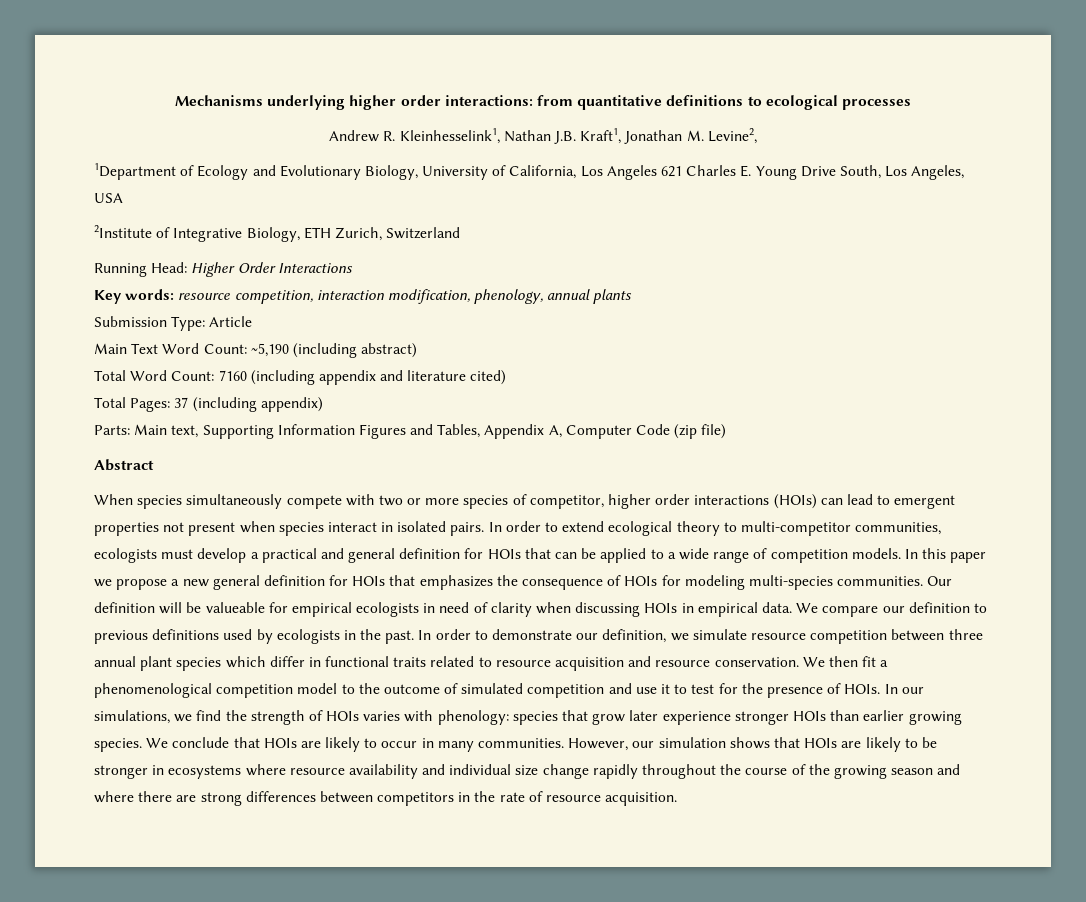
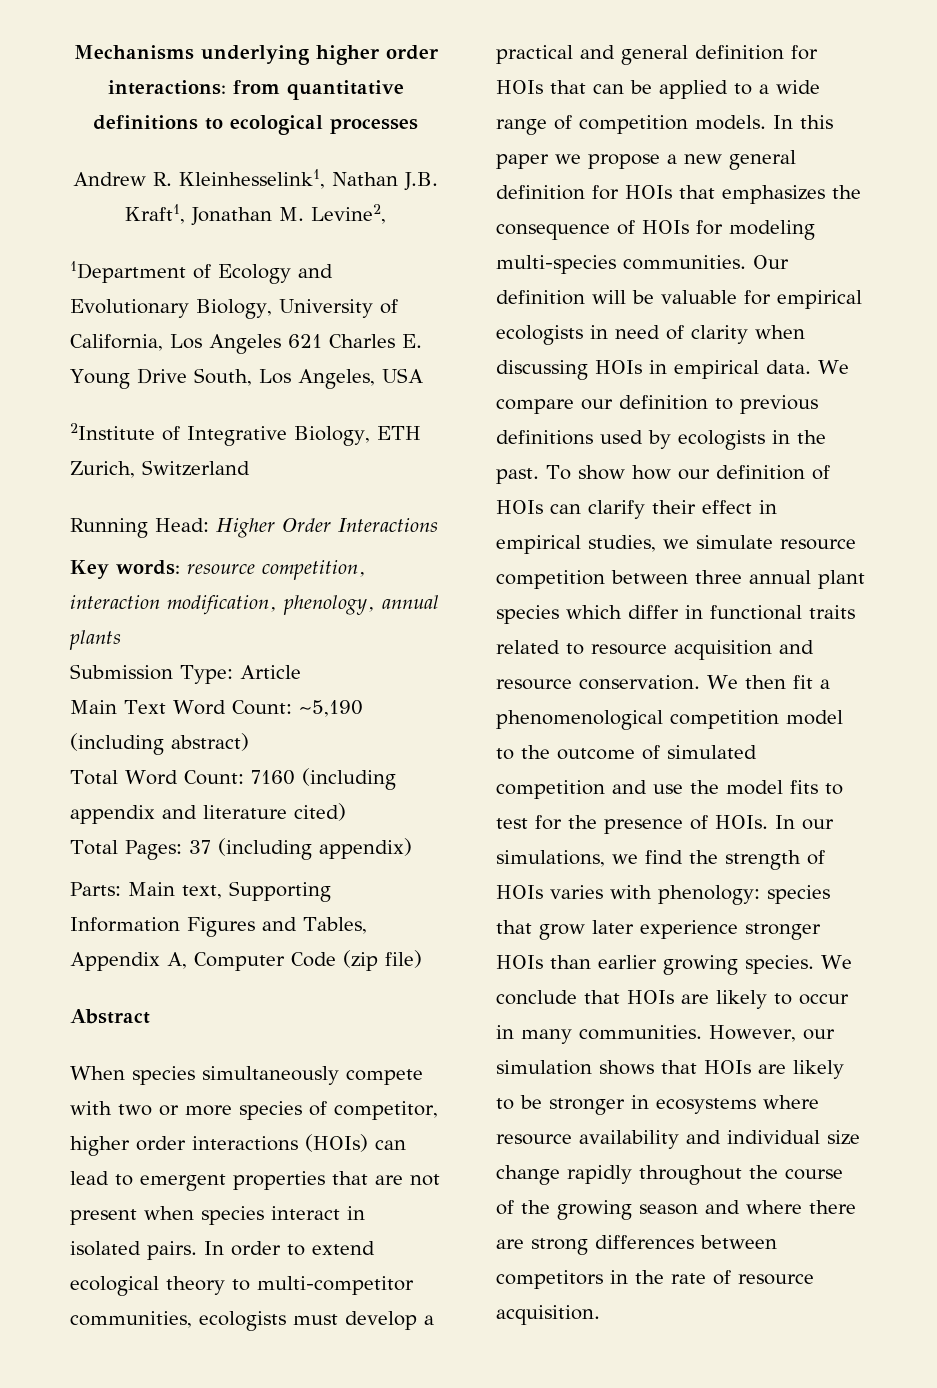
(159, 529) none -> [332,1171,403,1185] that are
[205,602,265,613] valueable -> [661,290,737,304] valuable
[418,629,667,643] In order to demonstrate our definition, -> [546,465,830,480] [496,500,777,519] [496,535,656,554] To show how our definition of HOIs can clarify their effect in empirical studies,
[661,684,671,694] it -> [690,780,818,795] the model fits

